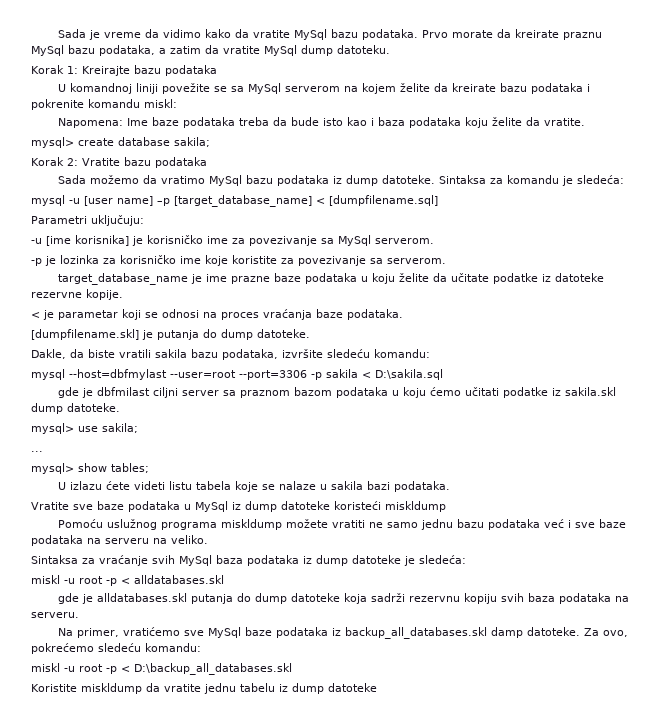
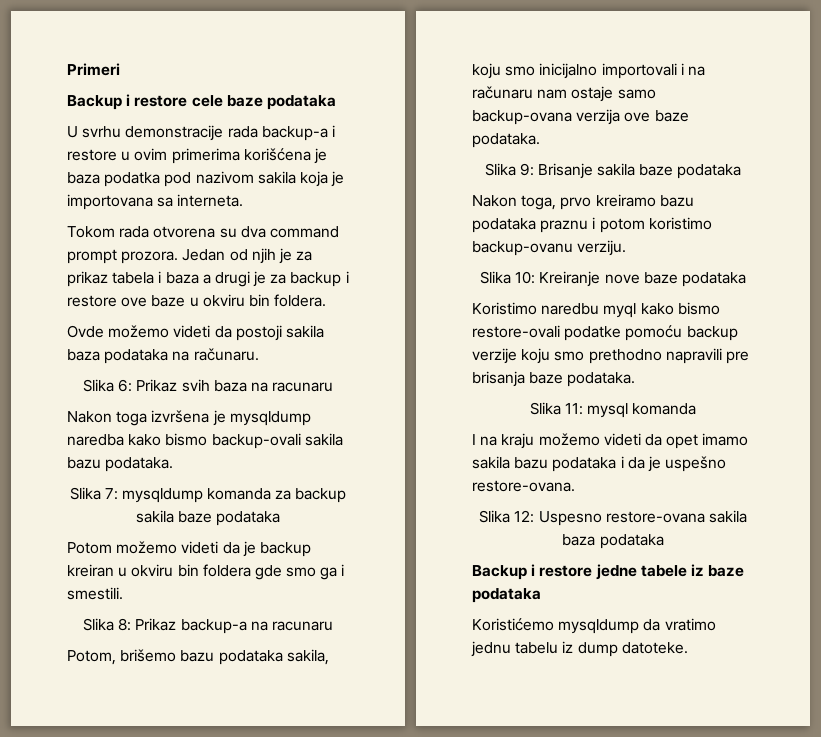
[57,29,602,40] [31,45,390,56] [31,65,217,76] [57,83,590,94] [31,99,177,110] [57,117,585,128] [31,137,210,148] [31,157,207,168] [57,175,624,186] [31,195,438,207] [31,215,144,226] [31,235,434,246] [31,255,446,266] [57,273,604,285] [31,289,123,300] [31,309,403,320] [31,329,310,340] [31,349,430,360] [31,369,443,380] [57,387,616,398] [31,403,120,414] [31,423,138,434] [31,451,43,452] [31,463,149,474] [57,481,450,492] [31,501,446,512] [57,519,626,530] [31,535,208,546] [31,555,466,566] [31,575,224,586] [57,593,629,604] [31,612,79,618] [57,627,628,639] [31,643,201,654] [31,663,292,675] [31,683,201,694] Sada je vreme da vidimo kako da vratite MySql bazu podataka. Prvo morate da kreirate praznu MySql bazu podataka, a zatim da vratite MySql dump datoteku. // Korak 1: Kreirajte bazu podataka // U komandnoj liniji povežite se sa MySql serverom na kojem želite da kreirate bazu podataka i pokrenite komandu miskl: // Napomena: Ime baze podataka treba da bude isto kao i baza podataka koju želite da vratite. // mysql> create database sakila; // Korak 2: Vratite bazu podataka // Sada možemo da vratimo MySql bazu podataka iz dump datoteke. Sintaksa za komandu je sledeća: // mysql -u [user name] –p [target_database_name] < [dumpfilename.sql] // Parametri uključuju: // -u [ime korisnika] je korisničko ime za povezivanje sa MySql serverom. // -p je lozinka za korisničko ime koje koristite za povezivanje sa serverom. // target_database_name je ime prazne baze podataka u koju želite da učitate podatke iz datoteke rezervne kopije. // < je parametar koji se odnosi na proces vraćanja baze podataka. // [dumpfilename.skl] je putanja do dump datoteke. // Dakle, da biste vratili sakila bazu podataka, izvršite sledeću komandu: // mysql --host=dbfmylast --user=root --port=3306 -p sakila < D:\sakila.sql // gde je dbfmilast ciljni server sa praznom bazom podataka u koju ćemo učitati podatke iz sakila.skl dump datoteke. // mysql> use sakila; // ... // mysql> show tables; // U izlazu ćete videti listu tabela koje se nalaze u sakila bazi podataka. // Vratite sve baze podataka u MySql iz dump datoteke koristeći miskldump // Pomoću uslužnog programa miskldump možete vratiti ne samo jednu bazu podataka već i sve baze podataka na serveru na veliko. // Sintaksa za vraćanje svih MySql baza podataka iz dump datoteke je sledeća: // miskl -u root -p < alldatabases.skl // gde je alldatabases.skl putanja do dump datoteke koja sadrži rezervnu kopiju svih baza podataka na serveru. // Na primer, vratićemo sve MySql baze podataka iz backup_all_databases.skl damp datoteke. Za ovo, pokrećemo sledeću komandu: // miskl -u root -p < D:\backup_all_databases.skl // Koristite miskldump da vratite -> [67,63,120,76] [67,94,336,110] [67,125,335,141] [67,148,327,164] [67,171,345,187] [67,194,244,210] [67,226,339,238] [67,248,313,264] [67,271,349,287] [67,294,327,307] [67,325,324,341] [67,348,259,364] [82,379,334,392] [67,410,311,426] [67,433,343,449] [67,457,174,472] [69,487,347,503] [135,510,281,526] [67,541,311,557] [67,564,345,580] [67,587,123,600] [83,618,333,634] [67,649,329,665] [472,63,705,79] [472,86,656,102] [472,109,689,125] [472,133,540,148] [484,163,742,179] [472,194,694,210] [472,217,712,233] [472,240,627,256] [480,271,746,287] [472,302,720,318] [472,325,738,341] [472,348,749,364] [472,371,636,387] [529,402,697,418] [472,433,749,449] [472,456,727,472] [472,480,575,492] [479,510,747,526] [562,534,664,549] [472,564,745,580] [472,588,541,603] [472,618,716,634] Primeri // Backup i restore cele baze podataka // U svrhu demonstracije rada backup-a i restore u ovim primerima korišćena je baza podatka pod nazivom sakila koja je importovana sa interneta. // Tokom rada otvorena su dva command prompt prozora. Jedan od njih je za prikaz tabela i baza a drugi je za backup i restore ove baze u okviru bin foldera. // Ovde možemo videti da postoji sakila baza podataka na računaru. // Slika 6: Prikaz svih baza na racunaru // Nakon toga izvršena je mysqldump naredba kako bismo backup-ovali sakila bazu podataka. // Slika 7: mysqldump komanda za backup sakila baze podataka // Potom možemo videti da je backup kreiran u okviru bin foldera gde smo ga i smestili. // Slika 8: Prikaz backup-a na racunaru // Potom, brišemo bazu podataka sakila, koju smo inicijalno importovali i na računaru nam ostaje samo backup-ovana verzija ove baze podataka. // Slika 9: Brisanje sakila baze podataka // Nakon toga, prvo kreiramo bazu podataka praznu i potom koristimo backup-ovanu verziju. // Slika 10: Kreiranje nove baze podataka // Koristimo naredbu myql kako bismo restore-ovali podatke pomoću backup verzije koju smo prethodno napravili pre brisanja baze podataka. // Slika 11: mysql komanda // I na kraju možemo videti da opet imamo sakila bazu podataka i da je uspešno restore-ovana. // Slika 12: Uspesno restore-ovana sakila baza podataka // Backup i restore jedne tabele iz baze podataka // Koristićemo mysqldump da vratimo
[328,683,377,692] datoteke -> [621,642,688,654] datoteke.

